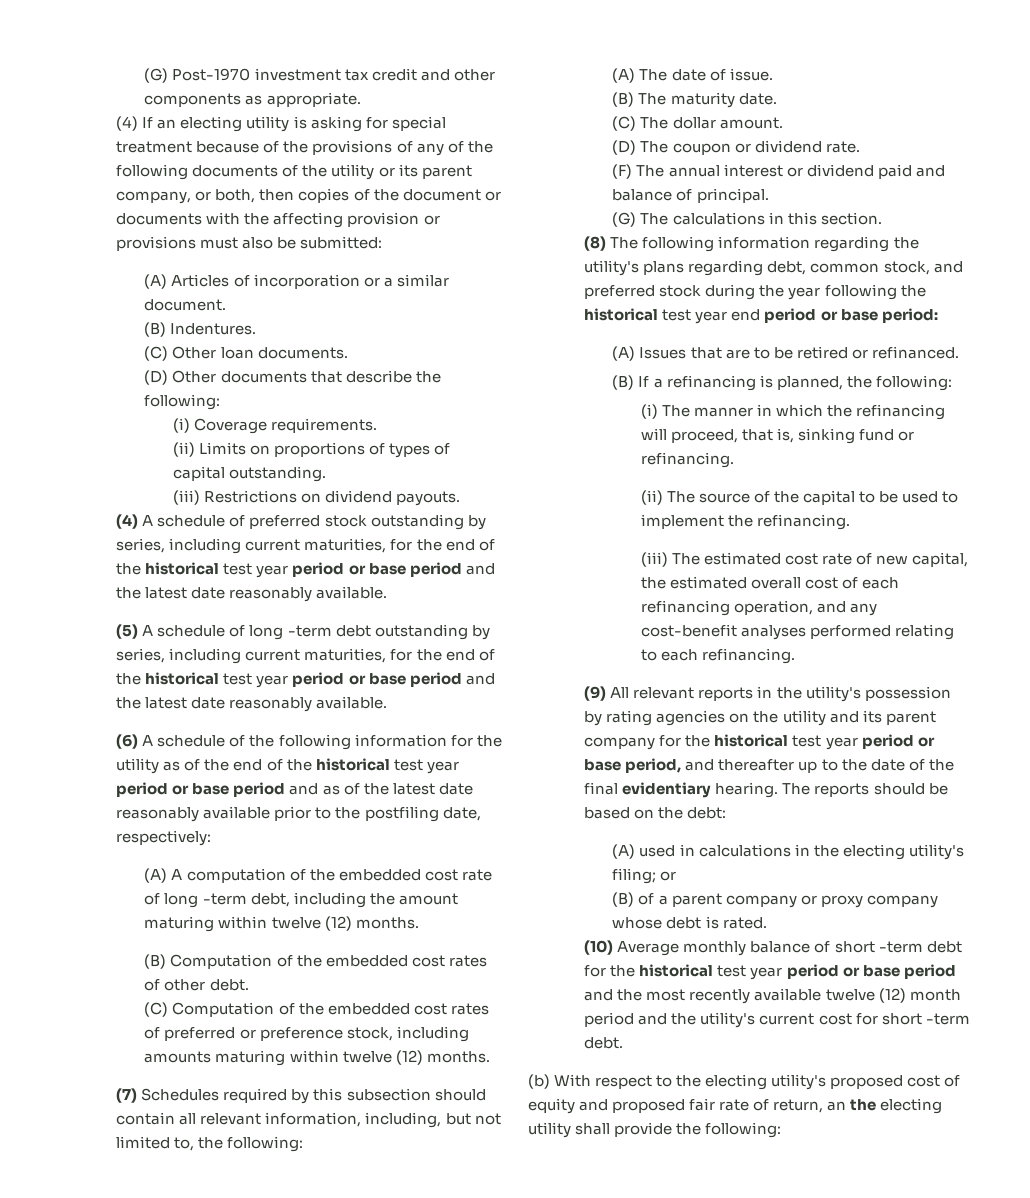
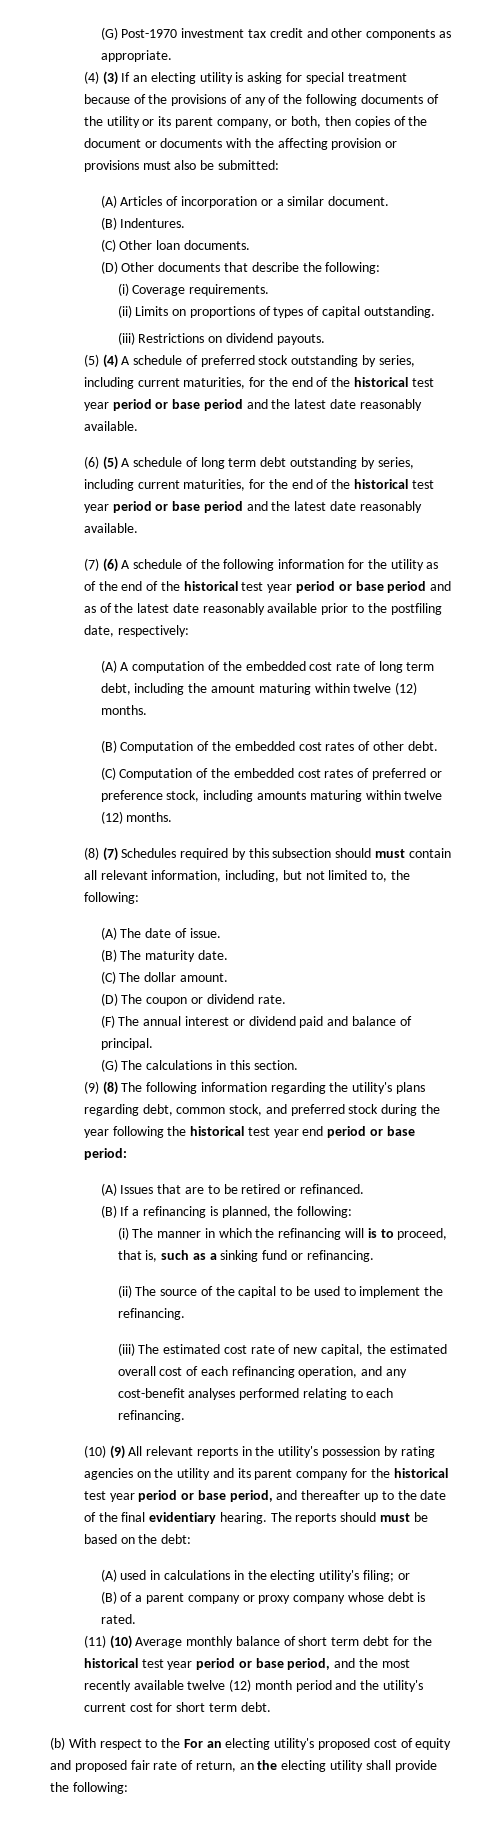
(139, 123) none -> [102,71,118,85] (3)
(460, 498) none -> [83,354,99,367] (5)
(388, 592) none -> [83,456,99,469] (6)
[287,625,332,637] -term -> [228,458,257,467] term
(388, 702) none -> [83,558,99,571] (7)
[202,893,247,905] -term -> [406,662,435,671] term
(490, 1057) none -> [83,847,99,860] (8)
(486, 1095) none -> [375,849,406,858] must
(882, 218) none -> [83,1081,99,1094] (9)
(667, 434) none -> [367,1228,394,1238] is to
(794, 435) none -> [161,1250,217,1260] such as a
(795, 656) none -> [83,1445,106,1458] (10)
(925, 789) none -> [380,1513,411,1522] must
(767, 923) none -> [83,1635,106,1648] (11)
[878,941,923,953] -term -> [331,1637,360,1646] term
[903,964,956,979] period -> [287,1658,331,1670] period,
[925,1013,970,1025] -term -> [208,1703,237,1712] term
(702, 1081) none -> [183,1739,222,1748] For an

